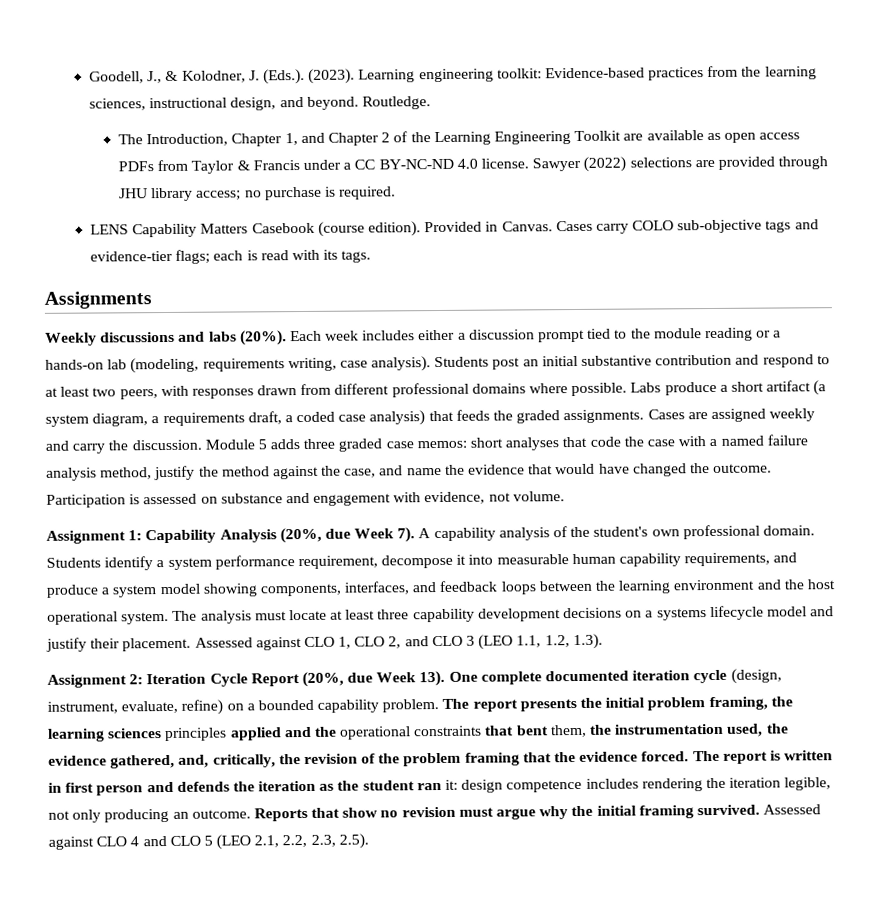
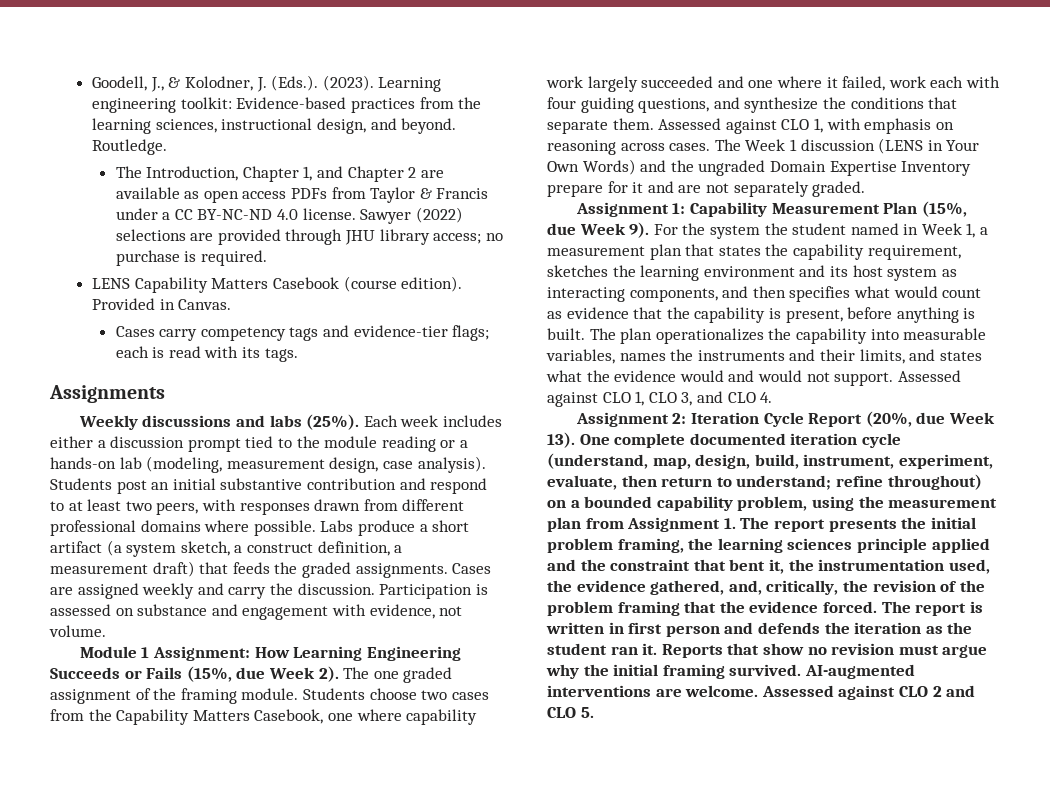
[393,130,622,146] of the Learning Engineering Toolkit -> (417, 172) none
(553, 226) none -> (232, 304) //
[632,219,763,234] COLO sub-objective -> [200,327,286,341] competency
[239,330,287,346] (20%). -> [306,414,360,430] (25%).
[202,357,337,372] requirements writing, -> [226,457,379,473] measurement design,
[92,410,426,427] diagram, a requirements draft, a coded case analysis) -> [180,541,403,556] [50,561,195,577] sketch, a construct definition, a measurement draft)
[204,434,808,452] [46,463,773,481] Module 5 adds three graded case memos: short analyses that code the case with a named failure analysis method, justify the method against the case, and name the evidence that would have changed the outcome. -> (375, 589) none
[46,524,815,544] [46,552,798,571] [46,579,835,598] [47,605,835,625] [46,637,192,652] Assignment 1: Capability Analysis (20%, due Week 7). A capability analysis of the student's own professional domain. Students identify a system performance requirement, decompose it into measurable human capability requirements, and produce a system model showing components, interfaces, and feedback loops between the learning environment and the host operational system. The analysis must locate at least three capability development decisions on a systems lifecycle model and justify their placement. -> [79,646,461,661] [50,666,453,683] [50,688,489,704] [50,709,478,725] [546,76,1000,92] [547,97,958,113] [547,118,954,134] [547,138,980,155] [547,159,972,176] [547,181,866,197] [575,201,967,217] [547,222,989,239] [547,244,961,260] [547,265,957,281] [547,286,982,302] [547,307,976,323] [547,328,987,344] [546,349,982,364] [546,370,894,386] Module 1 Assignment: How Learning Engineering Succeeds or Fails (15%, due Week 2). The one graded assignment of the framing module. Students choose two cases from the Capability Matters Casebook, one where capability work largely succeeded and one where it failed, work each with four guiding questions, and synthesize the conditions that separate them. Assessed against CLO 1, with emphasis on reasoning across cases. The Week 1 discussion (LENS in Your Own Words) and the ungraded Domain Expertise Inventory prepare for it and are not separately graded. // Assignment 1: Capability Measurement Plan (15%, due Week 9). For the system the student named in Week 1, a measurement plan that states the capability requirement, sketches the learning environment and its host system as interacting components, and then specifies what would count as evidence that the capability is present, before anything is built. The plan operationalizes the capability into measurable variables, names the instruments and their limits, and states what the evidence would and would not support.
[388,633,603,650] 2, and CLO 3 (LEO 1.1, 1.2, 1.3). -> [681,391,773,406] 3, and CLO 4.
[730,668,782,684] [47,699,440,715] (design, instrument, evaluate, refine) on a bounded capability problem. -> [547,453,993,469] [547,474,982,490] [547,496,998,511] [547,517,736,532] (understand, map, design, build, instrument, experiment, evaluate, then return to understand; refine throughout) on a bounded capability problem, using the measurement plan from Assignment 1.
[164,727,228,742] principles -> [856,538,927,553] principle
[339,725,483,740] operational constraints -> [610,559,691,571] constraint
[549,724,587,738] them, -> [768,559,784,574] it,
[445,777,832,793] [48,808,251,823] it: design competence includes rendering the iteration legible, not only producing an outcome. -> [642,643,658,655] it.
[763,804,822,815] [48,833,369,850] Assessed against CLO 4 and CLO 5 (LEO 2.1, 2.2, 2.3, 2.5). -> [804,664,915,679] [547,685,976,700] [547,707,594,718] AI-augmented interventions are welcome. Assessed against CLO 2 and CLO 5.

